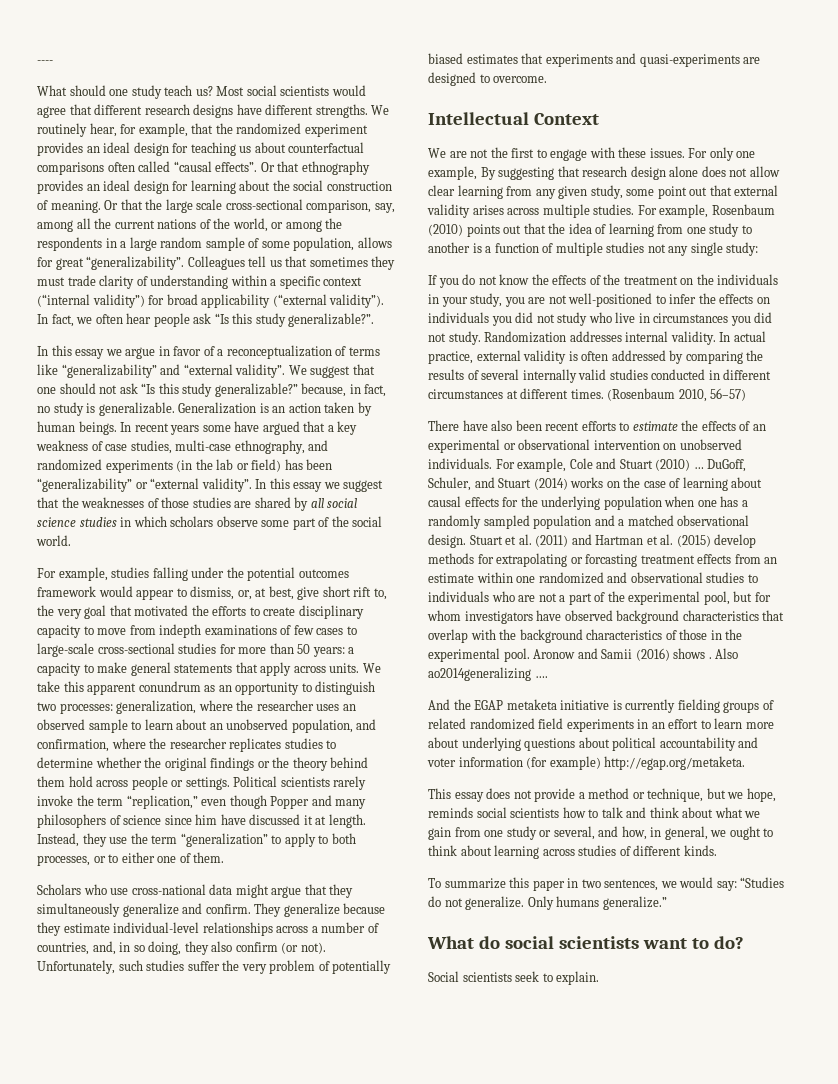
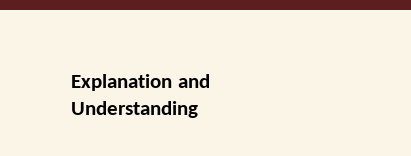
[37,60,53,64] [37,85,366,99] [37,104,390,118] [37,123,368,137] [37,142,365,156] [37,161,370,175] [37,180,392,194] [37,199,395,213] [37,218,343,232] [37,237,392,251] [37,256,396,270] [37,275,363,289] [37,294,385,308] [37,313,375,327] [37,345,380,359] [37,364,375,378] [37,383,387,397] [37,402,372,416] [37,421,358,435] [36,440,329,454] [37,459,333,473] [37,478,384,492] [37,497,358,511] [37,516,383,530] [36,535,71,546] [37,567,349,581] [37,586,387,600] [37,605,364,619] [37,624,357,638] [37,643,355,657] [37,662,381,676] [37,681,376,695] [37,700,356,714] [37,719,377,733] [37,738,337,752] [37,757,369,771] [37,776,367,790] [37,795,367,809] [37,814,366,828] [37,833,356,847] [37,852,225,866] [37,884,354,898] [37,903,386,917] [37,922,379,936] [37,941,326,955] [37,960,392,974] [428,53,761,67] [428,72,548,86] [428,112,599,125] [428,147,756,161] [428,166,780,180] [428,185,779,199] [427,204,775,218] [428,223,752,237] [428,242,759,256] [428,274,779,288] [428,293,770,307] [428,312,773,326] [428,331,766,345] [428,350,764,364] [428,369,772,383] [428,388,747,402] [428,420,766,431] [428,439,742,453] [428,458,747,472] [428,477,763,491] [428,496,748,510] [428,515,750,529] [428,534,757,548] [428,553,778,567] [428,572,758,584] [428,591,771,605] [427,610,785,624] [428,629,743,643] [428,648,739,662] [428,667,548,681] [428,699,774,713] [428,718,774,732] [428,737,759,751] [427,756,746,770] [428,788,776,802] [428,807,761,818] [428,826,774,840] [428,845,717,859] [428,877,785,891] [428,896,667,910] [427,936,744,949] [428,971,600,985] ---- // What should one study teach us? Most social scientists would agree that different research designs have different strengths. We routinely hear, for example, that the randomized experiment provides an ideal design for teaching us about counterfactual comparisons often called “causal effects”. Or that ethnography provides an ideal design for learning about the social construction of meaning. Or that the large scale cross-sectional comparison, say, among all the current nations of the world, or among the respondents in a large random sample of some population, allows for great “generalizability”. Colleagues tell us that sometimes they must trade clarity of understanding within a specific context (“internal validity”) for broad applicability (“external validity”). In fact, we often hear people ask “Is this study generalizable?”. // In this essay we argue in favor of a reconceptualization of terms like “generalizability” and “external validity”. We suggest that one should not ask “Is this study generalizable?” because, in fact, no study is generalizable. Generalization is an action taken by human beings. In recent years some have argued that a key weakness of case studies, multi-case ethnography, and randomized experiments (in the lab or field) has been “generalizability” or “external validity”. In this essay we suggest that the weaknesses of those studies are shared by all social science studies in which scholars observe some part of the social world. // For example, studies falling under the potential outcomes framework would appear to dismiss, or, at best, give short rift to, the very goal that motivated the efforts to create disciplinary capacity to move from indepth examinations of few cases to large-scale cross-sectional studies for more than 50 years: a capacity to make general statements that apply across units. We take this apparent conundrum as an opportunity to distinguish two processes: generalization, where the researcher uses an observed sample to learn about an unobserved population, and confirmation, where the researcher replicates studies to determine whether the original findings or the theory behind them hold across people or settings. Political scientists rarely invoke the term “replication,” even though Popper and many philosophers of science since him have discussed it at length. Instead, they use the term “generalization” to apply to both processes, or to either one of them. // Scholars who use cross-national data might argue that they simultaneously generalize and confirm. They generalize because they estimate individual-level relationships across a number of countries, and, in so doing, they also confirm (or not). Unfortunately, such studies suffer the very problem of potentially biased estimates that experiments and quasi-experiments are designed to overcome. // Intellectual Context // We are not the first to engage with these issues. For only one example, By suggesting that research design alone does not allow clear learning from any given study, some point out that external validity arises across multiple studies. For example, Rosenbaum (2010) points out that the idea of learning from one study to another is a function of multiple studies not any single study: // If you do not know the effects of the treatment on the individuals in your study, you are not well-positioned to infer the effects on individuals you did not study who live in circumstances you did not study. Randomization addresses internal validity. In actual practice, external validity is often addressed by comparing the results of several internally valid studies conducted in different circumstances at different times. (Rosenbaum 2010, 56–57) // There have also been recent efforts to estimate the effects of an experimental or observational intervention on unobserved individuals. For example, Cole and Stuart (2010) … DuGoff, Schuler, and Stuart (2014) works on the case of learning about causal effects for the underlying population when one has a randomly sampled population and a matched observational design. Stuart et al. (2011) and Hartman et al. (2015) develop methods for extrapolating or forcasting treatment effects from an estimate within one randomized and observational studies to individuals who are not a part of the experimental pool, but for whom investigators have observed background characteristics that overlap with the background characteristics of those in the experimental pool. Aronow and Samii (2016) shows . Also ao2014generalizing …. // And the EGAP metaketa initiative is currently fielding groups of related randomized field experiments in an effort to learn more about underlying questions about political accountability and voter information (for example) http://egap.org/metaketa. // This essay does not provide a method or technique, but we hope, reminds social scientists how to talk and think about what we gain from one study or several, and how, in general, we ought to think about learning across studies of different kinds. // To summarize this paper in two sentences, we would say: “Studies do not generalize. Only humans generalize.” // What do social scientists want to do? // Social scientists seek to explain. -> [71,74,210,91] [71,101,198,118] Explanation and Understanding

